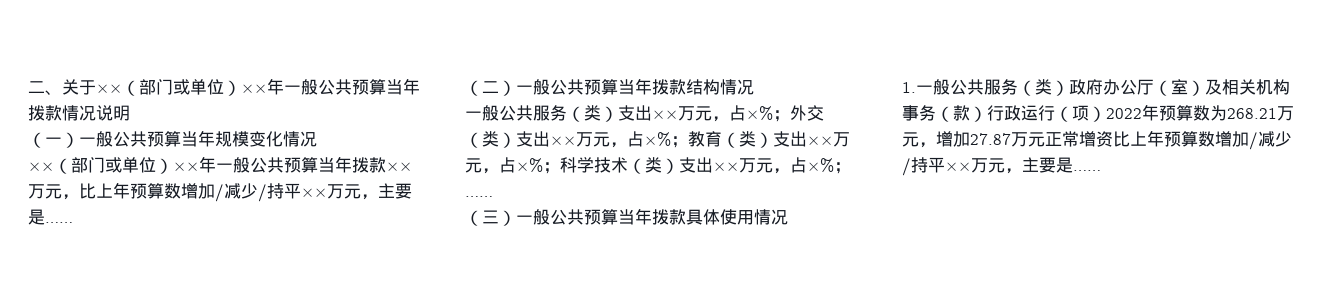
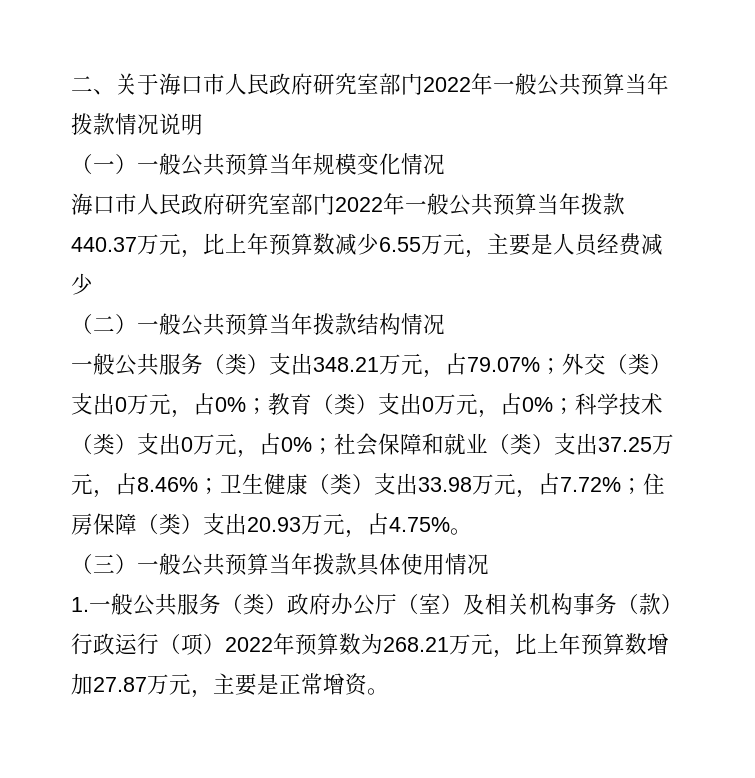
[96,79,267,96] ××（部门或单位）×× -> [159,73,471,95] 海口市人民政府研究室部门2022
[28,156,412,174] [28,182,412,202] [28,209,73,225] ××（部门或单位）××年一般公共预算当年拨款××万元，比上年预算数增加/减少/持平××万元，主要是…… -> [71,193,625,216] [71,233,663,258] [71,273,93,295] 海口市人民政府研究室部门2022年一般公共预算当年拨款440.37万元，比上年预算数减少6.55万元，主要是人员经费减少
[652,105,773,122] ××万元，占×% -> [313,353,540,378] 348.21万元，占79.07%
[550,131,671,148] ××万元，占×% -> [115,393,246,418] 0万元，占0%
[807,132,850,147] [465,157,543,174] ××万元，占×% -> [422,393,553,418] 0万元，占0%
[713,157,851,174] [465,196,493,197] ××万元，占×%；…… -> [181,433,674,458] [71,473,665,498] [71,513,472,538] 0万元，占0%；社会保障和就业（类）支出37.25万元，占8.46%；卫生健康（类）支出33.98万元，占7.72%；住房保障（类）支出20.93万元，占4.75%。
[936,130,1292,150] [902,157,1101,176] 增加27.87万元正常增资比上年预算数增加/减少/持平××万元，主要是…… -> [515,633,669,656] [71,673,389,698] 比上年预算数增加27.87万元，主要是正常增资。

